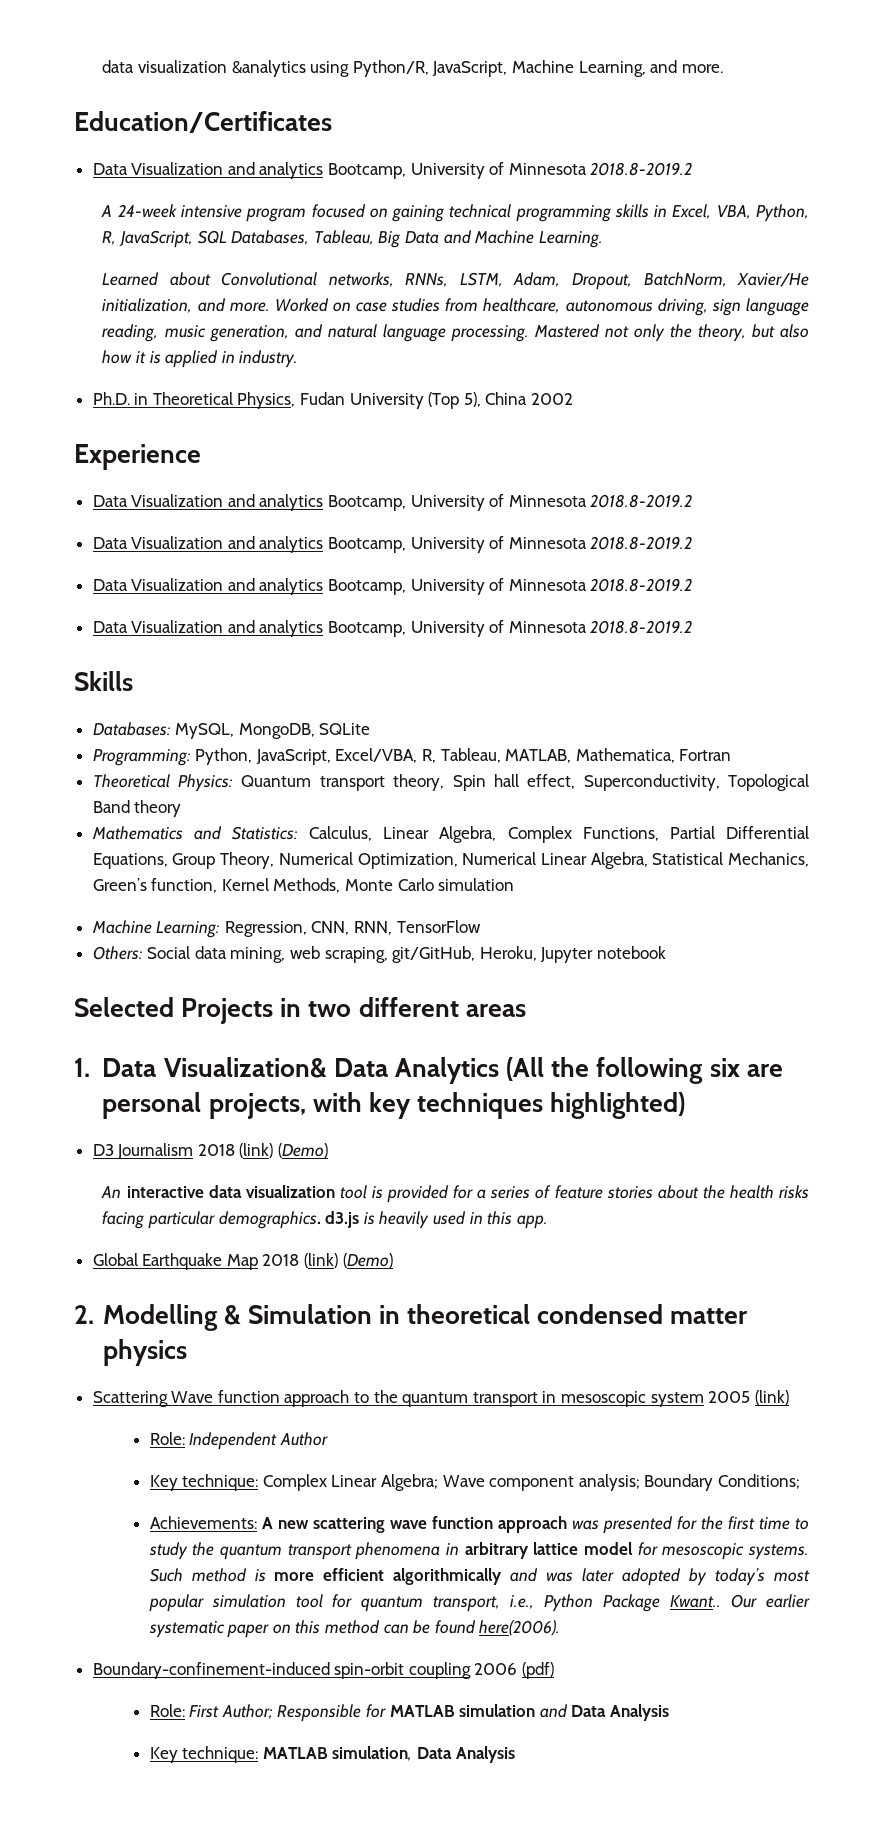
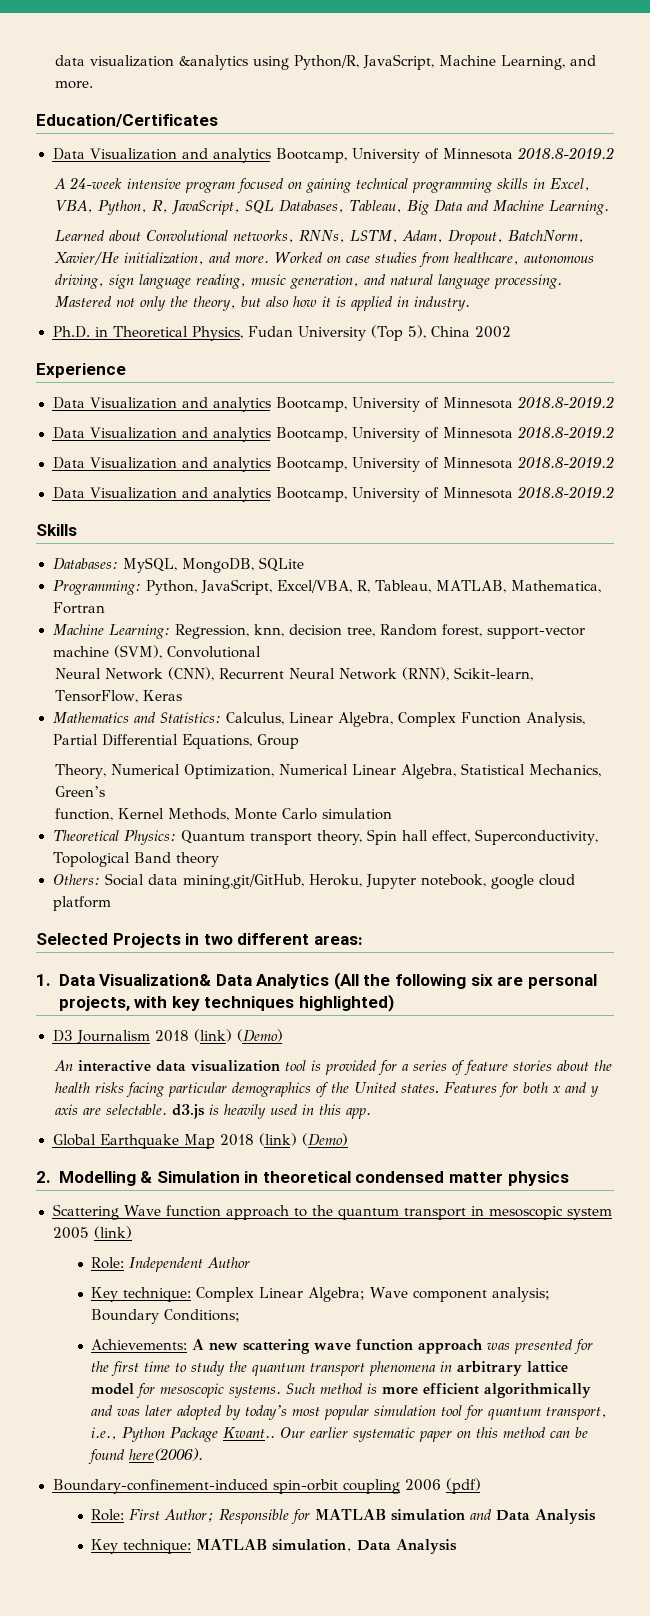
(732, 755) none -> [52,624,585,639] [52,645,261,659] [55,667,534,681] [55,690,183,703] [52,712,585,727] [52,734,299,749] [55,763,602,779] [55,786,106,797] [55,808,393,821] // Machine Learning: Regression, knn, decision tree, Random forest, support-vector machine (SVM), Convolutional // Neural Network (CNN), Recurrent Neural Network (RNN), Scikit-learn, TensorFlow, Keras // Mathematics and Statistics: Calculus, Linear Algebra, Complex Function Analysis, Partial Differential Equations, Group // Theory, Numerical Optimization, Numerical Linear Algebra, Statistical Mechanics, Green’s // function, Kernel Methods, Monte Carlo simulation
[91,826,809,843] [92,852,809,869] [92,878,515,893] [91,920,481,938] [92,946,667,963] Mathematics and Statistics: Calculus, Linear Algebra, Complex Functions, Partial Differential Equations, Group Theory, Numerical Optimization, Numerical Linear Algebra, Statistical Mechanics, Green’s function, Kernel Methods, Monte Carlo simulation // Machine Learning: Regression, CNN, RNN, TensorFlow // Others: Social data mining, web scraping, git/GitHub, Heroku, Jupyter notebook -> [52,873,575,889] [52,896,111,911] Others: Social data mining,git/GitHub, Heroku, Jupyter notebook, google cloud platform
[465,1004,526,1017] areas -> [313,935,363,945] areas:
[218,1211,321,1229] demographics. -> [232,1082,600,1097] [55,1104,168,1115] demographics of the United states. Features for both x and y axis are selectable.

